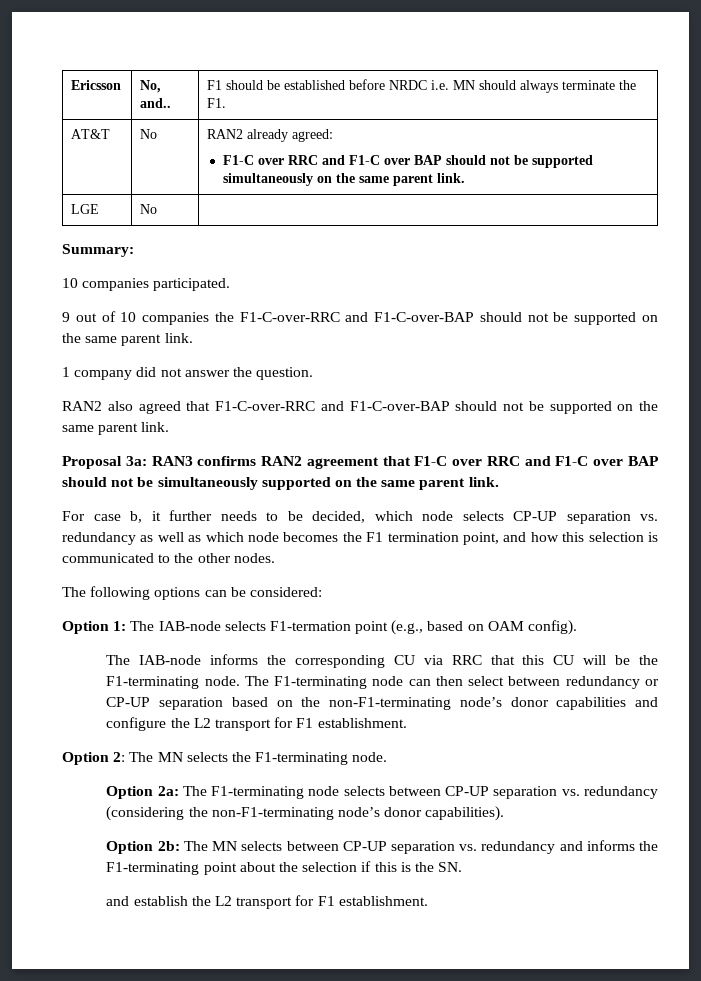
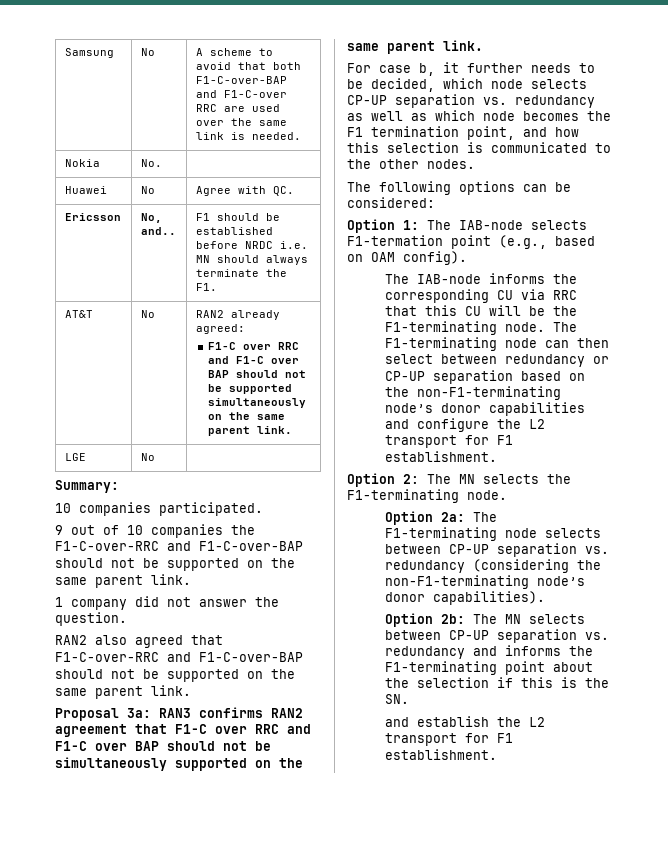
(71, 85) none -> [64,48,114,58] [140,48,155,56] [195,48,273,56] [195,62,301,70] [195,76,287,84] [195,90,287,98] [195,104,280,112] [195,118,287,126] [195,132,301,140] [64,159,100,167] [140,159,162,167] [64,186,107,194] [140,186,155,194] [195,186,294,196] Samsung | No | A scheme to avoid that both F1-C-over-BAP and F1-C-over RRC are used over the same link is needed. // Nokia | No. | // Huawei | No | Agree with QC. //

